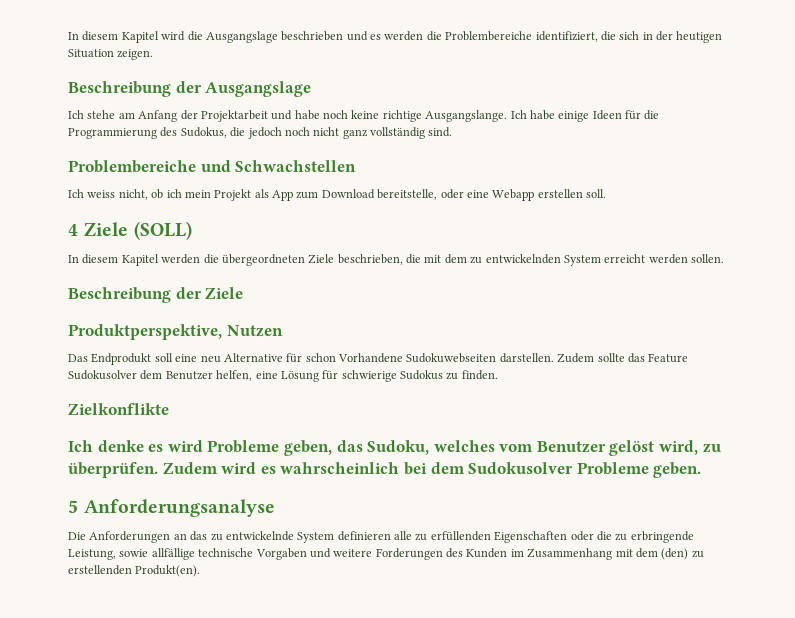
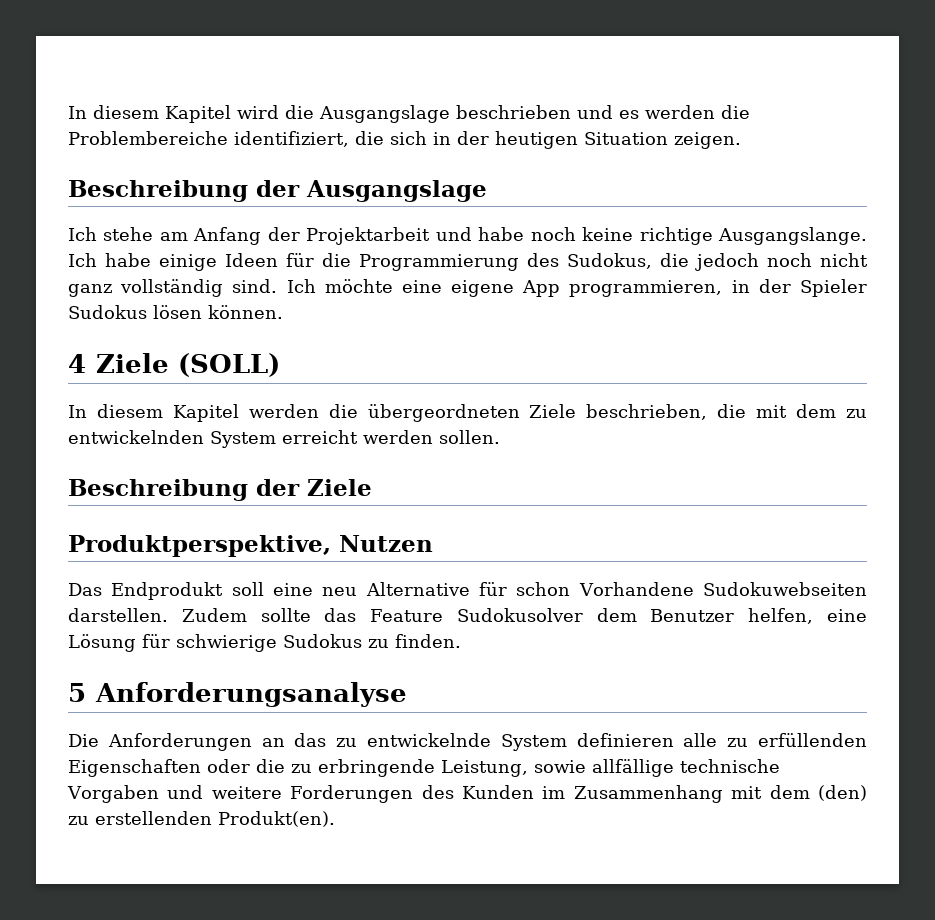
[68,160,357,173] [68,189,606,201] // Problembereiche und Schwachstellen // Ich weiss nicht, ob ich mein Projekt als App zum Download bereitstelle, oder eine Webapp erstellen soll. -> [286,279,867,297] [68,305,283,319] Ich möchte eine eigene App programmieren, in der Spieler Sudokus lösen können.
[68,403,169,415] [68,440,721,456] [68,462,702,478] // Zielkonflikte // Ich denke es wird Probleme geben, das Sudoku, welches vom Benutzer gelöst wird, zu überprüfen. Zudem wird es wahrscheinlich bei dem Sudokusolver Probleme geben. -> (461, 641) none

